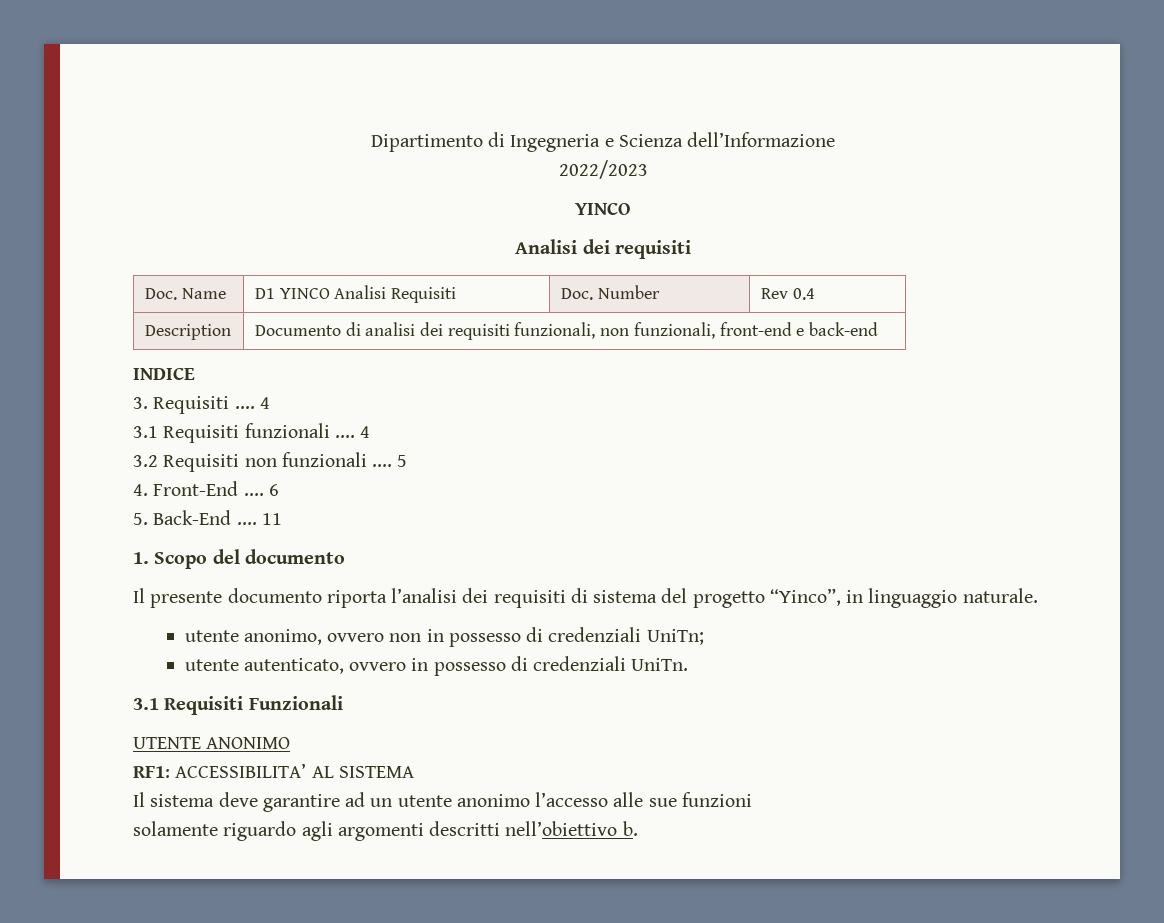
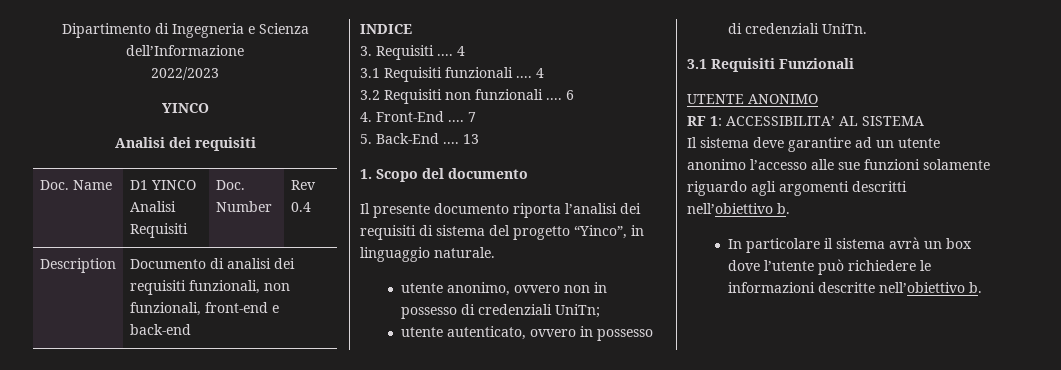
[397,455,408,467] 5 -> [566,90,574,100] 6
[268,484,279,496] 6 -> [468,112,476,122] 7
[261,513,282,525] 11 -> [463,134,479,144] 13
[133,766,170,778] RF1: -> [687,116,722,126] RF 1:
(752, 799) // -> (920, 164) none
(638, 828) none -> [728,237,973,253] [728,259,932,275] [728,282,983,293] // In particolare il sistema avrà un box dove l’utente può richiedere le informazioni descritte nell’obiettivo b.

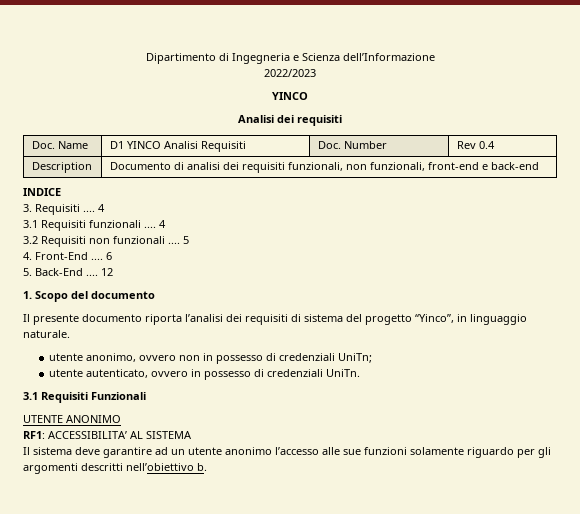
[566,90,574,100] 6 -> [183,236,189,244] 5
[468,112,476,122] 7 -> [106,252,112,260] 6
[463,134,479,144] 13 -> [101,268,113,276] 12
[687,116,722,126] RF 1: -> [23,431,45,439] RF1:
[751,181,776,196] agli -> [517,447,551,458] per gli
[728,237,973,253] [728,259,932,275] [728,282,983,293] // In particolare il sistema avrà un box dove l’utente può richiedere le informazioni descritte nell’obiettivo b. -> (207, 467) none

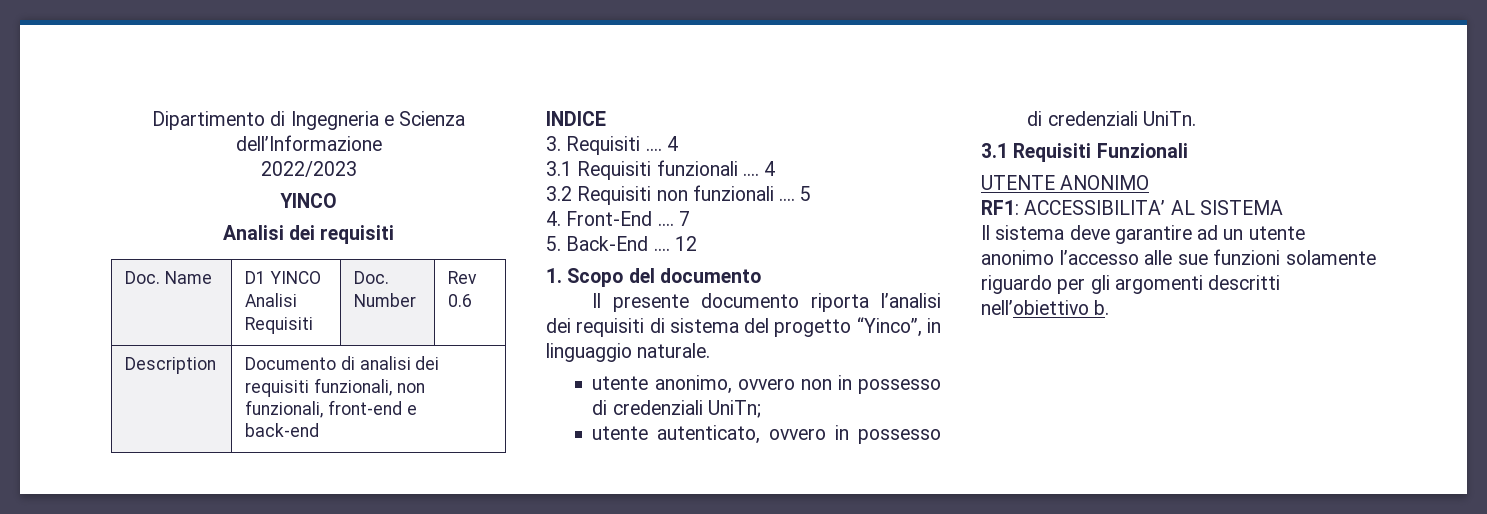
[478,141,495,149] 0.4 -> [448,294,473,307] 0.6
[106,252,112,260] 6 -> [678,211,690,226] 7

